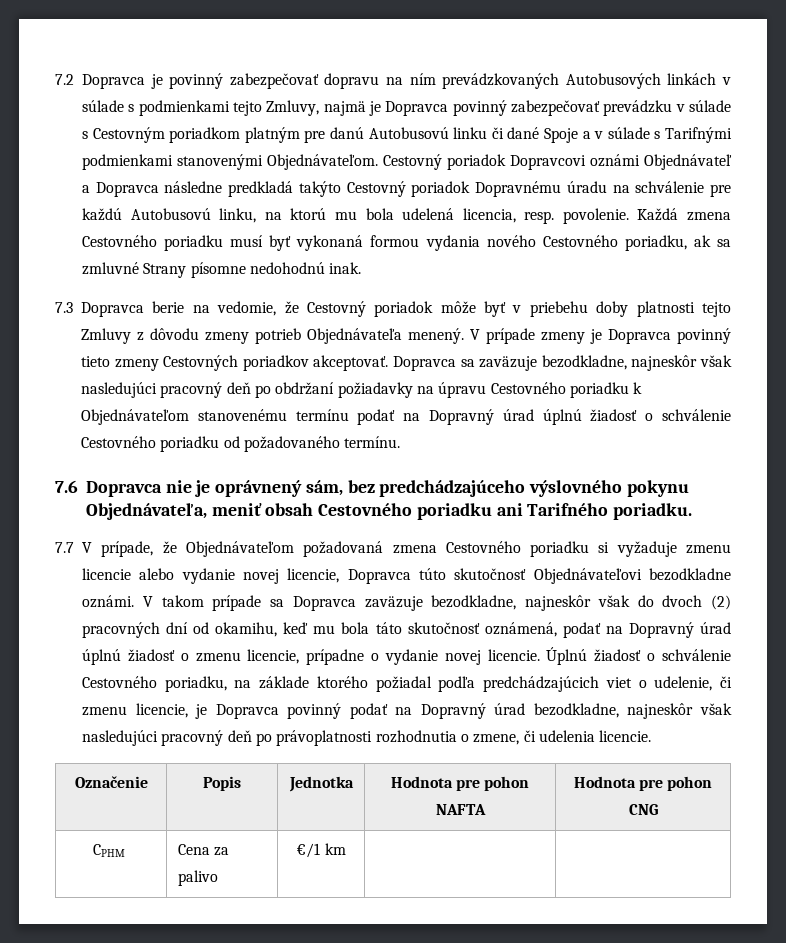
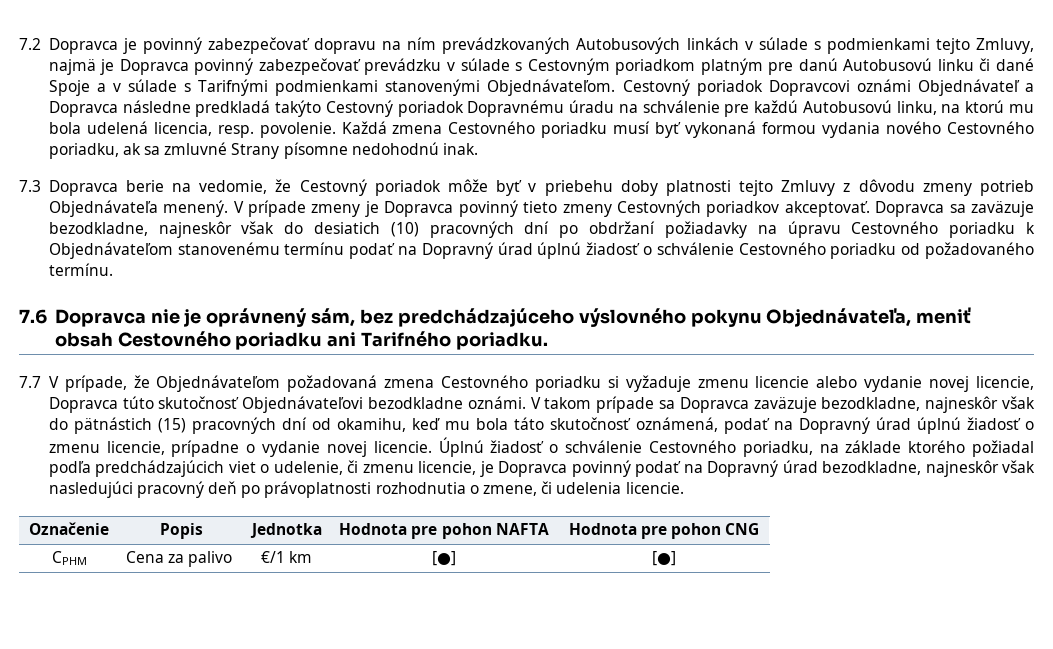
[81,382,251,398] nasledujúci pracovný deň -> [284,221,550,238] do desiatich (10) pracovných dní
[662,595,731,610] dvoch (2) -> [73,417,186,434] pätnástich (15)
(346, 849) | -> [432,551,456,566] [652,551,676,566] [●] | [●]

